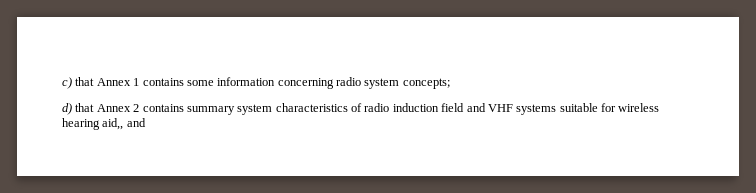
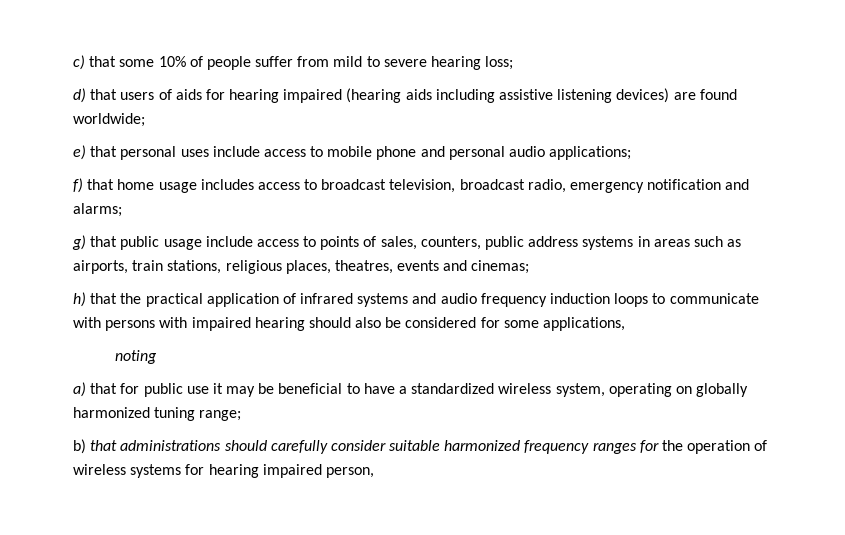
[96,77,450,89] [62,103,660,115] [62,118,146,130] Annex 1 contains some information concerning radio system concepts; // d) that Annex 2 contains summary system characteristics of radio induction field and VHF systems suitable for wireless hearing aid,, and -> [119,56,514,70] [73,88,737,103] [73,113,145,127] [73,145,632,160] [73,178,750,193] [73,203,122,217] [72,235,742,250] [73,260,530,274] [73,292,759,307] [73,317,626,331] [115,350,158,364] [73,382,749,397] [73,407,242,421] [73,439,768,454] [73,464,374,478] some 10% of people suffer from mild to severe hearing loss; // d) that users of aids for hearing impaired (hearing aids including assistive listening devices) are found worldwide; // e) that personal uses include access to mobile phone and personal audio applications; // f) that home usage includes access to broadcast television, broadcast radio, emergency notification and alarms; // g) that public usage include access to points of sales, counters, public address systems in areas such as airports, train stations, religious places, theatres, events and cinemas; // h) that the practical application of infrared systems and audio frequency induction loops to communicate with persons with impaired hearing should also be considered for some applications, // noting // a) that for public use it may be beneficial to have a standardized wireless system, operating on globally harmonized tuning range; // b) that administrations should carefully consider suitable harmonized frequency ranges for the operation of wireless systems for hearing impaired person,

